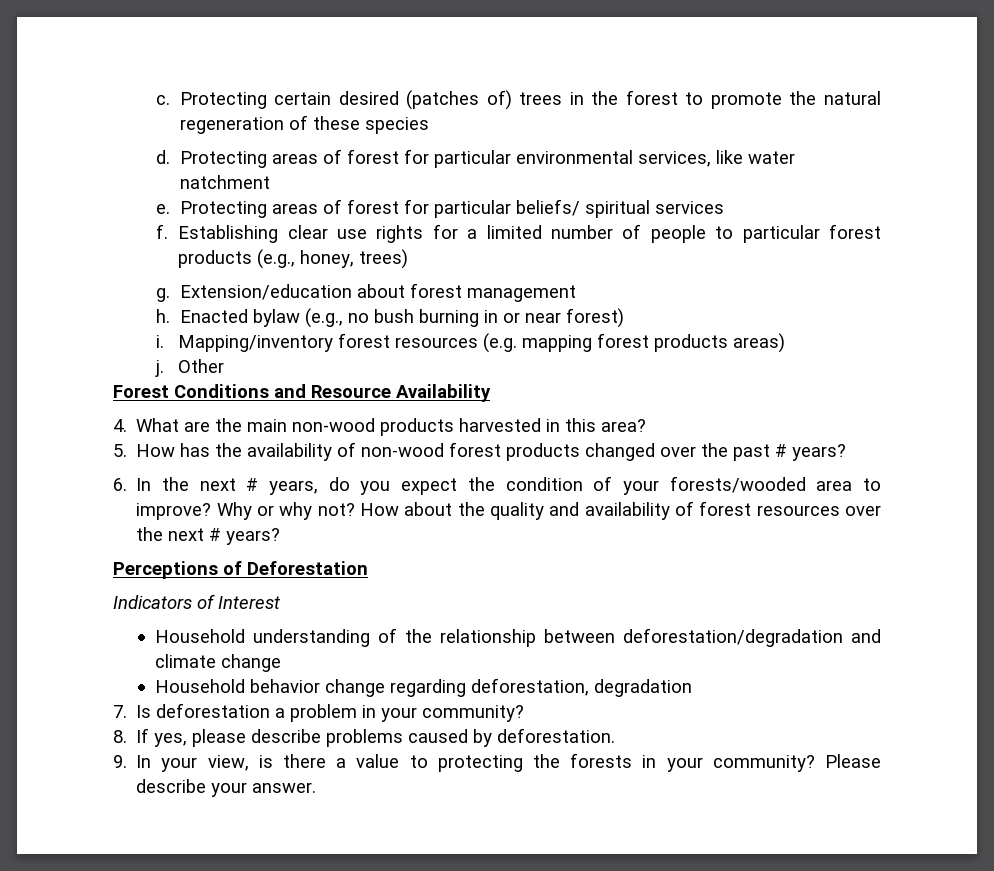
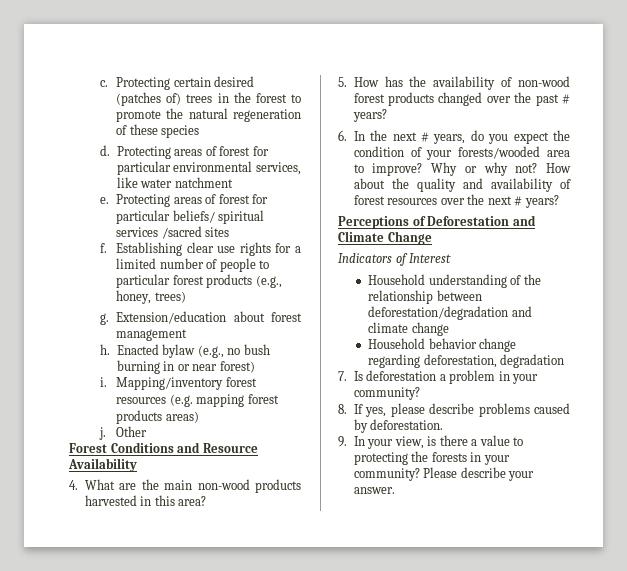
(724, 207) none -> [161,226,230,239] /sacred sites
(368, 568) none -> [512,215,536,226] [338,231,432,245] and Climate Change

